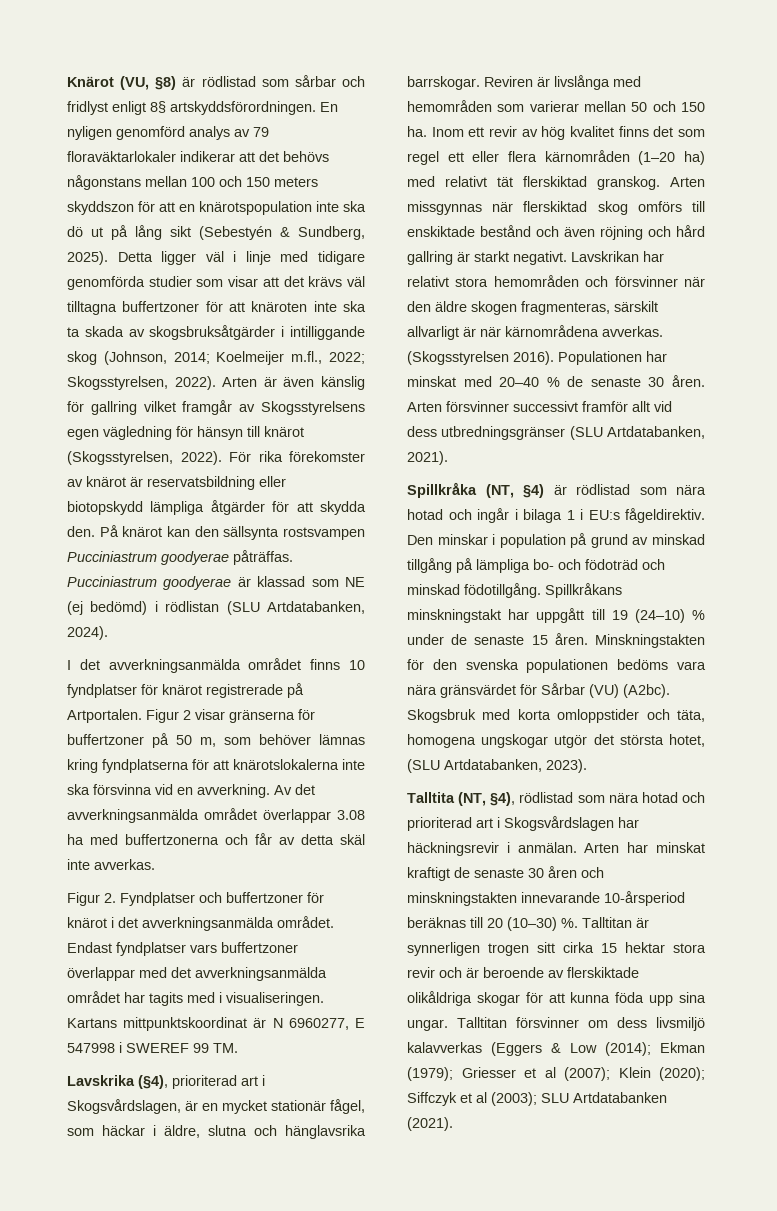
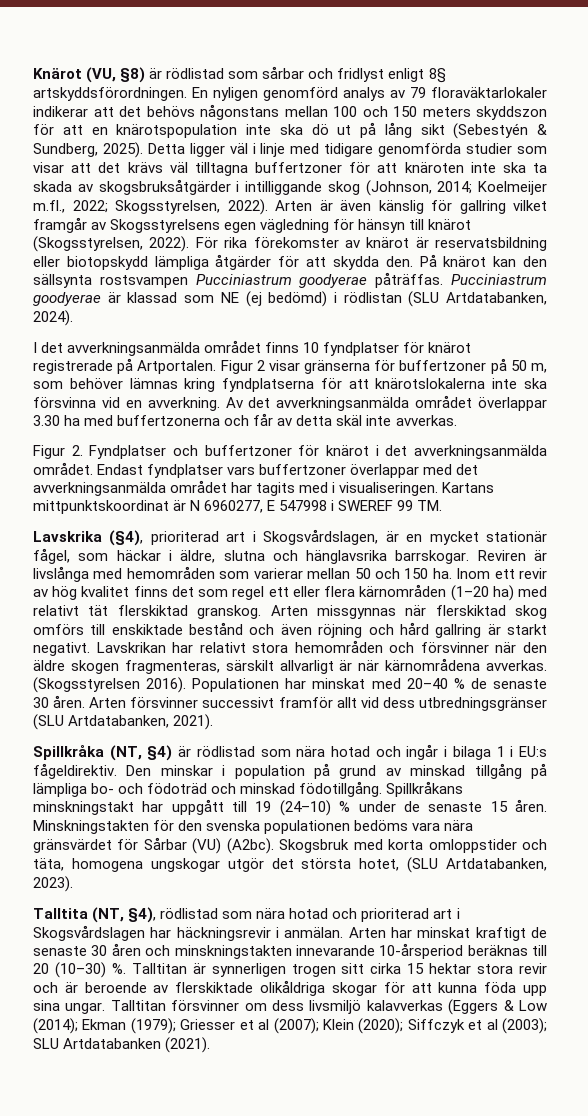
[337,810,365,820] 3.08 -> [33,415,60,426] 3.30

